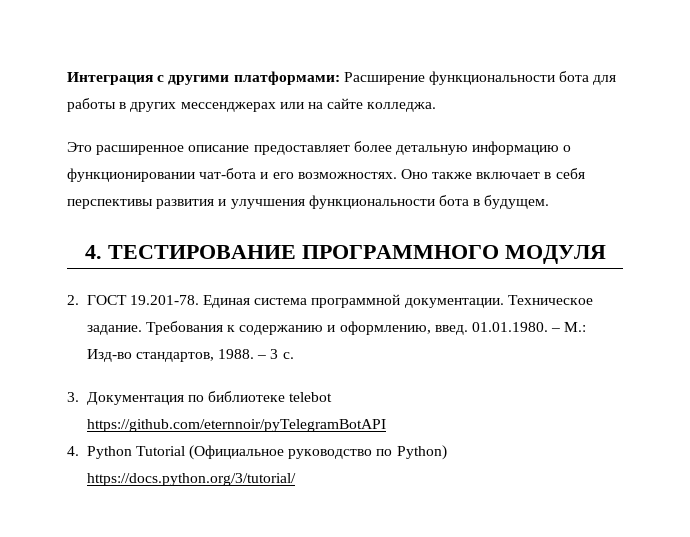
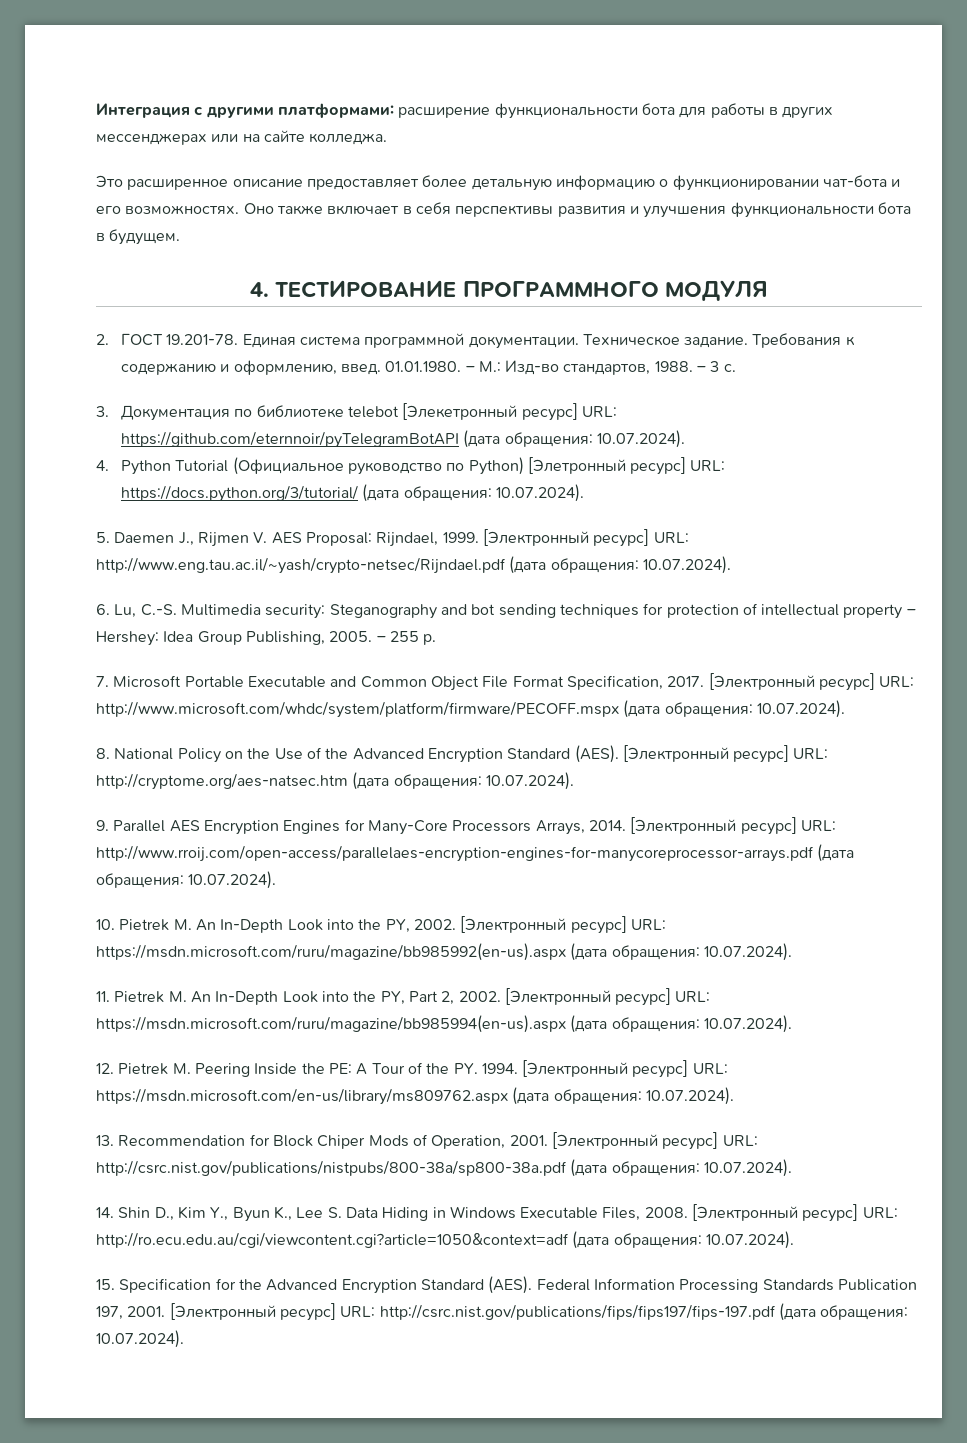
[343,72,425,85] Расширение -> [398,107,491,118] расширение
[86,419,386,432] https://github.com/eternnoir/pyTelegramBotAPI -> [402,403,617,421] [120,430,685,448] [Элекетронный ресурс] URL: https://github.com/eternnoir/pyTelegramBotAPI (дата обращения: 10.07.2024).
[86,473,296,486] https://docs.python.org/3/tutorial/ -> [527,457,726,475] [120,484,584,502] [96,529,689,547] [96,556,731,574] [96,603,916,619] [96,631,437,646] [96,673,915,691] [96,700,845,718] [96,745,829,763] [96,772,574,790] [96,817,836,835] [96,844,855,862] [96,871,277,889] [96,916,666,934] [96,943,792,961] [96,988,711,1006] [96,1015,792,1033] [96,1060,728,1078] [96,1087,734,1105] [96,1132,758,1150] [96,1159,792,1177] [96,1204,898,1222] [96,1231,794,1249] [96,1276,917,1294] [96,1303,909,1321] [96,1330,184,1348] [Элетронный ресурс] URL: https://docs.python.org/3/tutorial/ (дата обращения: 10.07.2024). // 5. Daemen J., Rijmen V. AES Proposal: Rijndael, 1999. [Электронный ресурс] URL: http://www.eng.tau.ac.il/~yash/crypto-netsec/Rijndael.pdf (дата обращения: 10.07.2024). // 6. Lu, C.-S. Multimedia security: Steganography and bot sending techniques for protection of intellectual property – Hershey: Idea Group Publishing, 2005. – 255 p. // 7. Microsoft Portable Executable and Common Object File Format Specification, 2017. [Электронный ресурс] URL: http://www.microsoft.com/whdc/system/platform/firmware/PECOFF.mspx (дата обращения: 10.07.2024). // 8. National Policy on the Use of the Advanced Encryption Standard (AES). [Электронный ресурс] URL: http://cryptome.org/aes-natsec.htm (дата обращения: 10.07.2024). // 9. Parallel AES Encryption Engines for Many-Core Processors Arrays, 2014. [Электронный ресурс] URL: http://www.rroij.com/open-access/parallelaes-encryption-engines-for-manycoreprocessor-arrays.pdf (дата обращения: 10.07.2024). // 10. Pietrek M. An In-Depth Look into the PY, 2002. [Электронный ресурс] URL: https://msdn.microsoft.com/ruru/magazine/bb985992(en-us).aspx (дата обращения: 10.07.2024). // 11. Pietrek M. An In-Depth Look into the PY, Part 2, 2002. [Электронный ресурс] URL: https://msdn.microsoft.com/ruru/magazine/bb985994(en-us).aspx (дата обращения: 10.07.2024). // 12. Рietrek M. Peering Inside the PE: A Tour of the PY. 1994. [Электронный ресурс] URL: https://msdn.microsoft.com/en-us/library/ms809762.aspx (дата обращения: 10.07.2024). // 13. Recommendation for Block Chiper Mods of Operation, 2001. [Электронный ресурс] URL: http://csrc.nist.gov/publications/nistpubs/800-38a/sp800-38a.pdf (дата обращения: 10.07.2024). // 14. Shin D., Kim Y., Byun K., Lee S. Data Hiding in Windows Executable Files, 2008. [Электронный ресурс] URL: http://ro.ecu.edu.au/cgi/viewcontent.cgi?article=1050&context=adf (дата обращения: 10.07.2024). // 15. Specification for the Advanced Encryption Standard (AES). Federal Information Processing Standards Publication 197, 2001. [Электронный ресурс] URL: http://csrc.nist.gov/publications/fips/fips197/fips-197.pdf (дата обращения: 10.07.2024).

